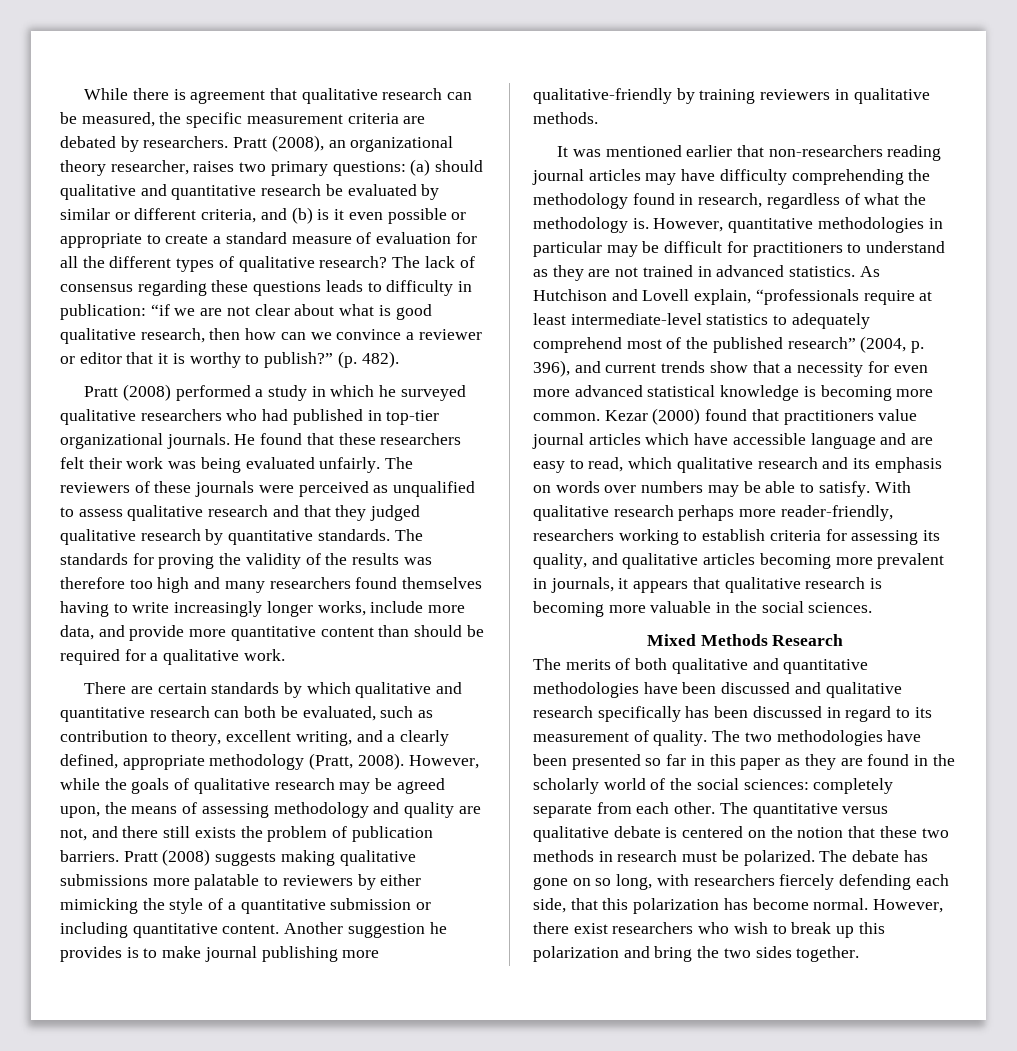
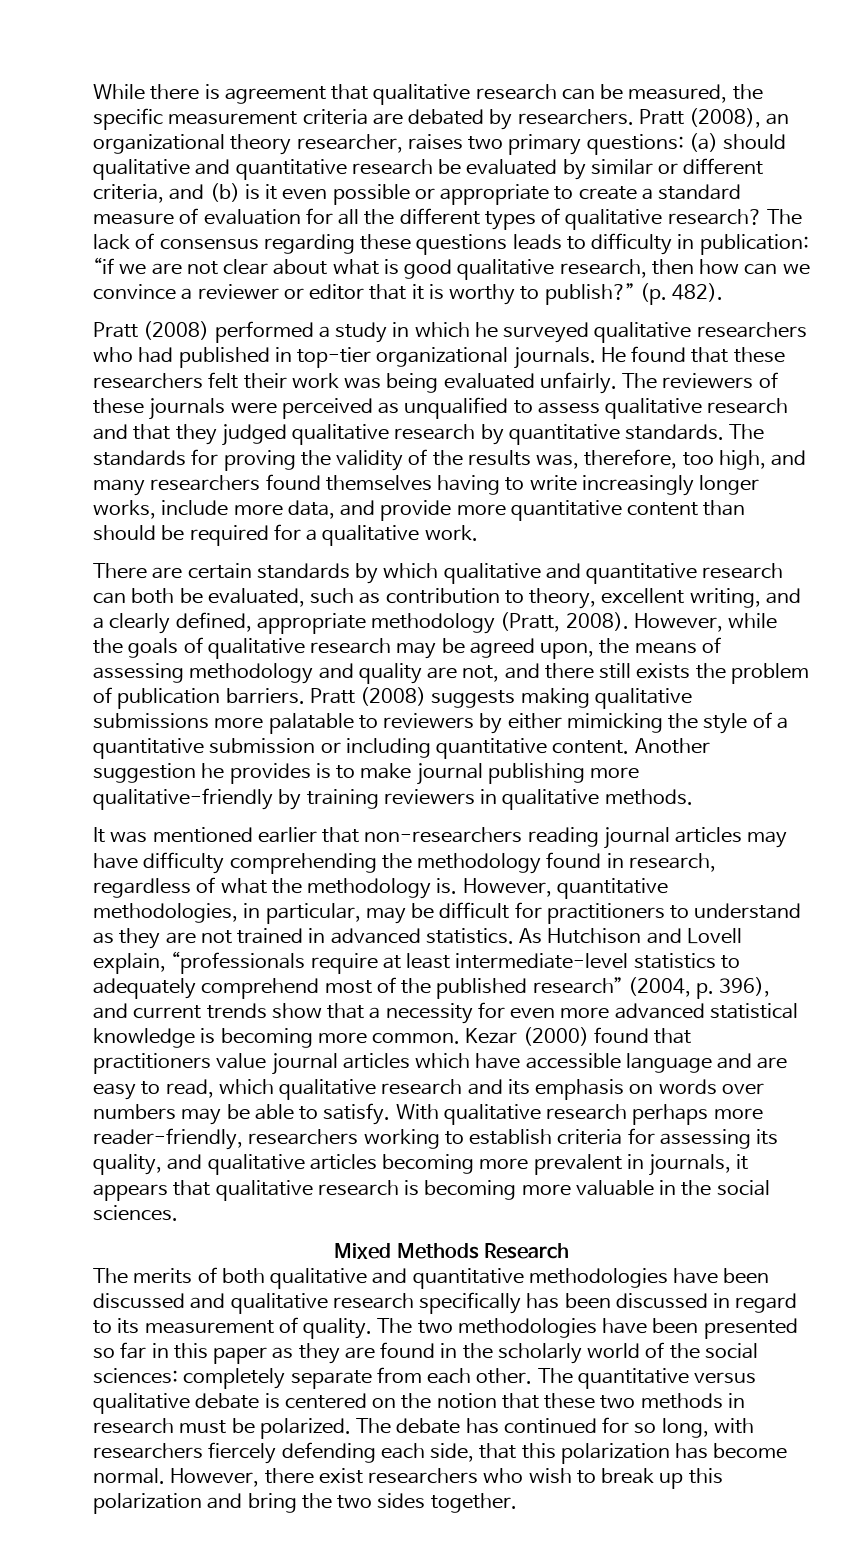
[403,557,432,565] [60,577,190,593] was therefore too high -> [536,449,766,470] was, therefore, too high,
[817,217,943,233] [533,241,602,257] methodologies in particular -> [93,903,361,924] methodologies, in particular,
[533,877,591,890] gone on -> [503,1417,630,1434] continued for

